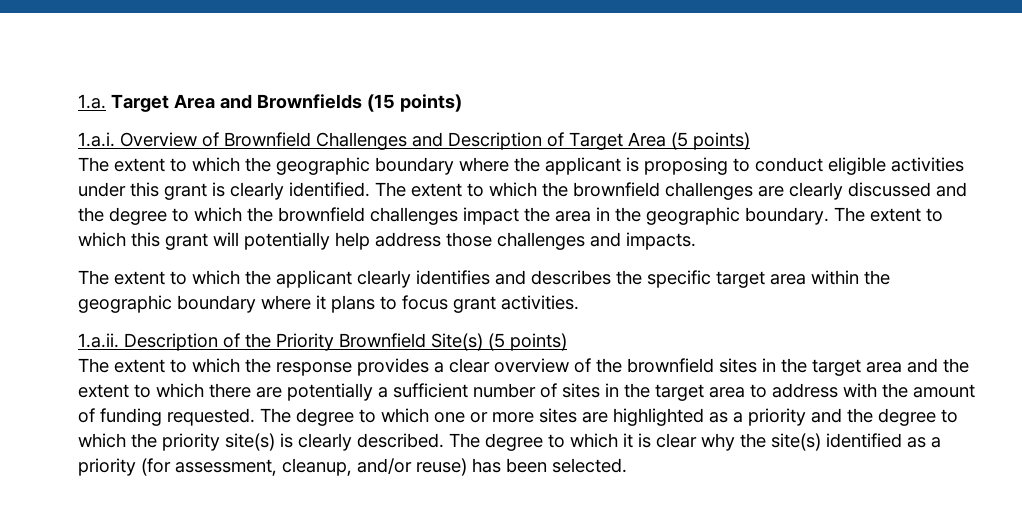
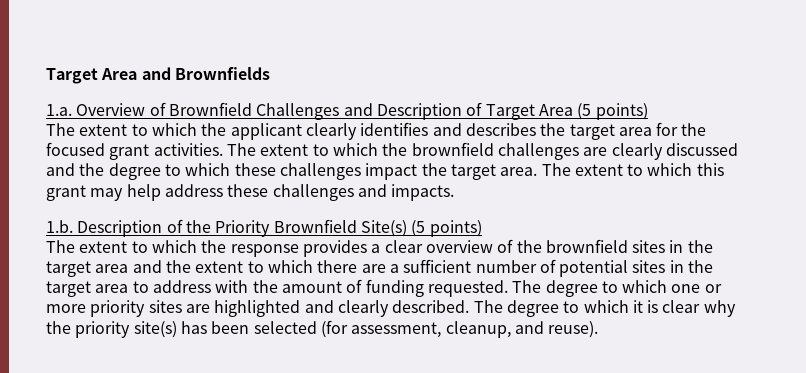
[78,94,106,109] 1.a. -> (46, 76) none
[367,94,462,112] [78,132,115,147] (15 points) // 1.a.i. -> [46,104,72,116] // 1.a.
[276,157,964,175] [78,182,370,200] geographic boundary where the applicant is proposing to conduct eligible activities under this grant is clearly identified. -> [230,122,707,140] [46,142,223,160] applicant clearly identifies and describes the target area for the focused grant activities.
[247,207,365,222] the brownfield -> [234,163,276,176] these
[555,207,829,225] area in the geographic boundary. -> [450,164,538,180] target area.
[213,232,330,250] will potentially -> [90,188,124,201] may
[446,232,492,247] those -> [227,184,269,197] these
[78,270,890,288] [78,295,579,313] [78,333,119,348] The extent to which the applicant clearly identifies and describes the specific target area within the geographic boundary where it plans to focus grant activities. // 1.a.ii. -> [46,220,73,233] 1.b.
[287,383,373,401] potentially -> (386, 268) none
(557, 390) none -> [559,260,629,277] potential
(534, 417) none -> [90,300,146,317] priority
[709,408,958,426] [78,433,293,451] as a priority and the degree to which the priority site(s) is -> [304,300,334,313] and
[771,433,941,451] [78,458,627,476] site(s) identified as a priority (for assessment, cleanup, and/or reuse) has been selected. -> [75,320,599,338] priority site(s) has been selected (for assessment, cleanup, and reuse).

